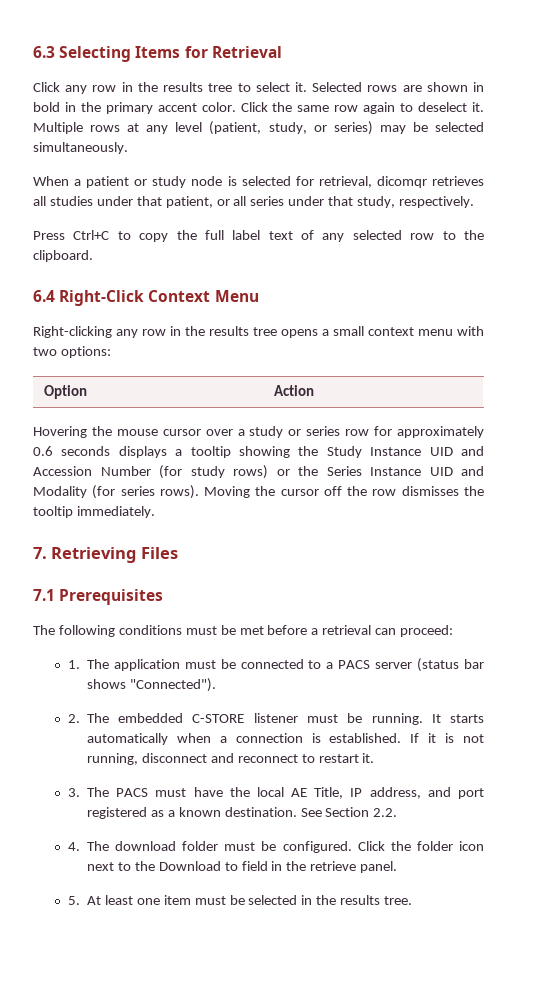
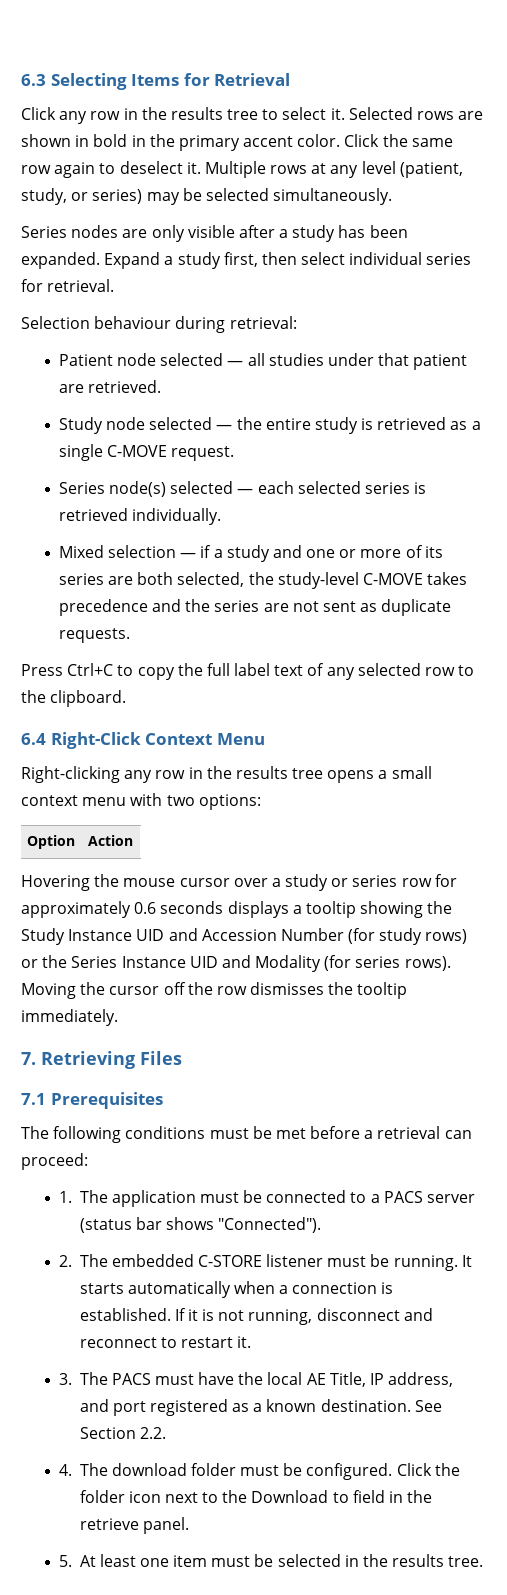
[33,176,484,188] [33,196,475,208] When a patient or study node is selected for retrieval, dicomqr retrieves all studies under that patient, or all series under that study, respectively. -> [21,225,408,242] [21,252,472,269] [21,279,115,292] [21,316,297,333] [58,353,468,370] [58,380,161,393] [58,417,481,434] [58,444,235,461] [58,481,427,497] [58,508,221,525] [58,545,443,562] [58,572,468,589] [58,599,452,616] [58,628,130,643] Series nodes are only visible after a study has been expanded. Expand a study first, then select individual series for retrieval. // Selection behaviour during retrieval: // Patient node selected — all studies under that patient are retrieved. // Study node selected — the entire study is retrieved as a single C-MOVE request. // Series node(s) selected — each selected series is retrieved individually. // Mixed selection — if a study and one or more of its series are both selected, the study-level C-MOVE takes precedence and the series are not sent as duplicate requests.

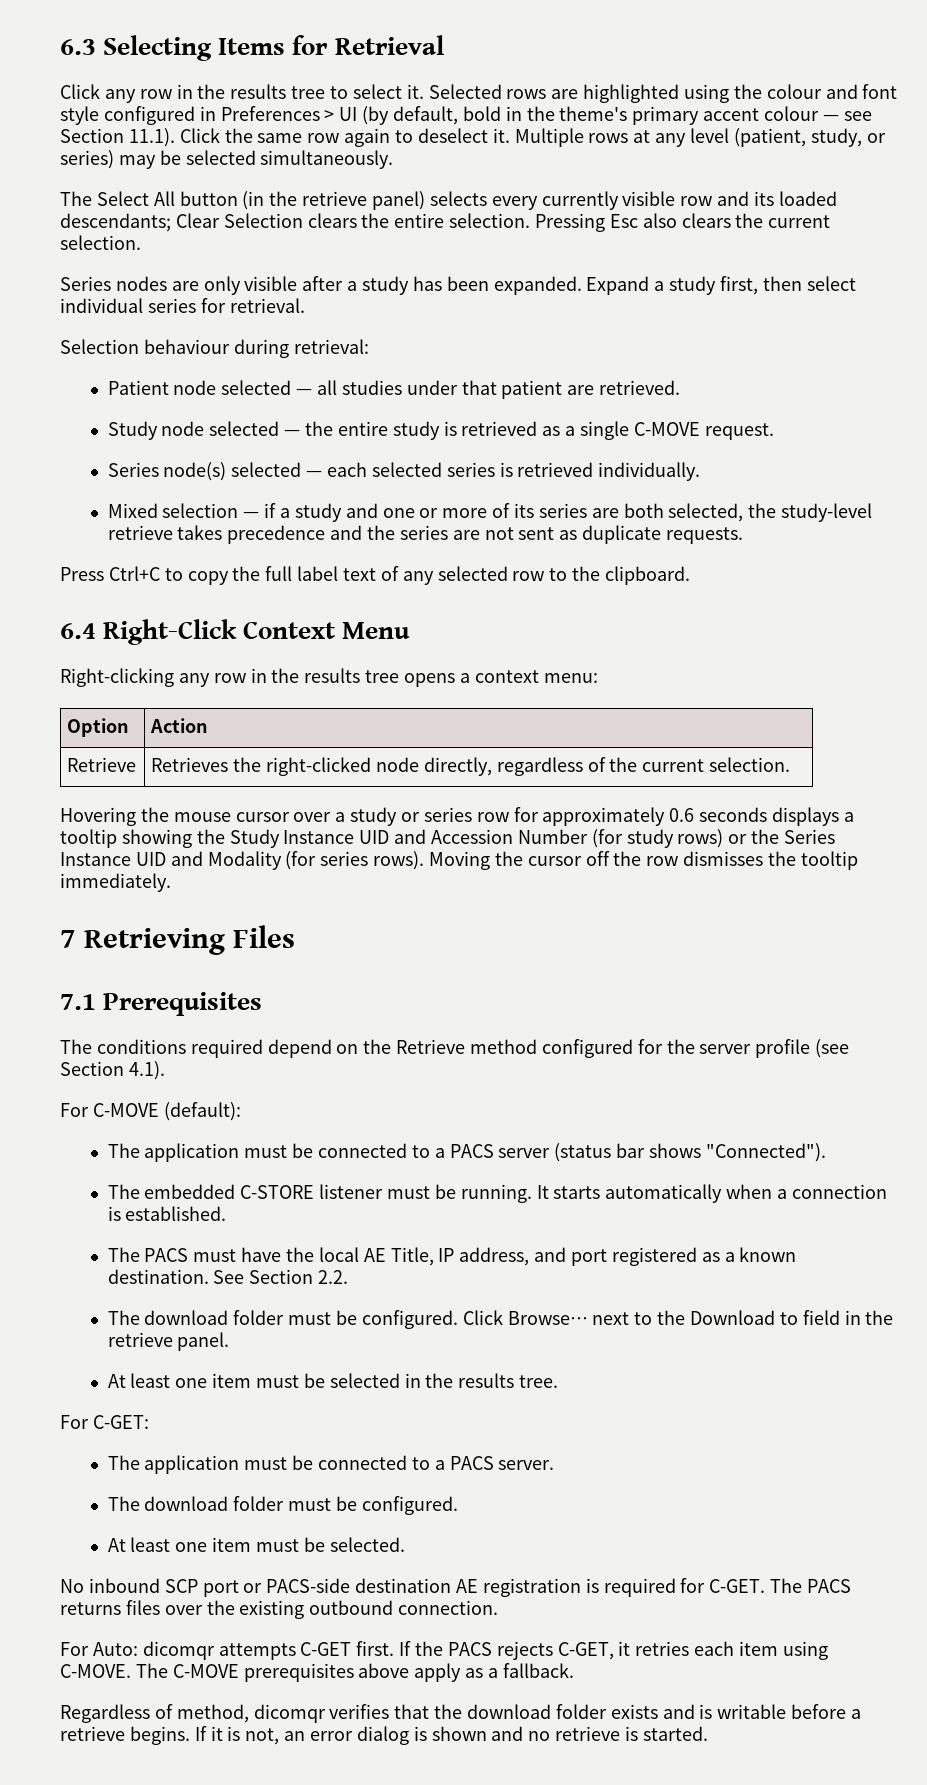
[21,134,90,147] shown in -> [583,84,898,103] [60,106,459,125] highlighted using the colour and font style configured in Preferences > UI (by default,
(175, 140) none -> [559,106,628,121] theme's
[297,134,341,147] color. -> [764,106,872,121] [60,128,175,147] colour — see Section 11.1).
(393, 196) none -> [60,191,837,210] [60,213,831,232] [60,235,141,250] // The Select All button (in the retrieve panel) selects every currently visible row and its loaded descendants; Clear Selection clears the entire selection. Pressing Esc also clears the current selection.
[362,573,423,585] C-MOVE -> [107,525,173,540] retrieve
[391,766,432,779] [21,793,261,810] [27,835,76,849] [88,835,134,846] small context menu with two options: // Option | Action -> [474,670,598,683] [67,718,130,737] [150,718,209,733] [67,757,137,772] [151,757,791,776] context menu: // Option | Action // Retrieve | Retrieves the right-clicked node directly, regardless of the current selection.
[21,1052,36,1065] 7. -> [60,930,76,948] 7
[53,1126,472,1143] [21,1153,88,1170] [58,1191,72,1203] following conditions must be met before a retrieval can proceed: // 1. -> [96,1039,850,1058] [60,1061,165,1080] [60,1102,241,1121] conditions required depend on the Retrieve method configured for the server profile (see Section 4.1). // For C-MOVE (default): //
[58,1255,72,1267] 2. -> (826, 1152) none
[174,1308,433,1325] [79,1336,252,1348] [58,1373,72,1385] If it is not running, disconnect and reconnect to restart it. // 3. -> (227, 1213) //
[58,1464,72,1476] 4. -> (349, 1277) none
[434,1463,460,1476] [79,1490,161,1503] the folder icon -> [507,1311,588,1325] Browse…
[58,1555,72,1567] 5. -> (230, 1341) none
(484, 1561) none -> [60,1415,149,1429] [107,1455,555,1474] [107,1496,458,1515] [107,1537,405,1552] [60,1578,852,1597] [60,1600,499,1619] [60,1641,828,1660] [60,1663,574,1682] [60,1704,862,1723] [60,1726,708,1745] // For C-GET: // The application must be connected to a PACS server. // The download folder must be configured. // At least one item must be selected. // No inbound SCP port or PACS-side destination AE registration is required for C-GET. The PACS returns files over the existing outbound connection. // For Auto: dicomqr attempts C-GET first. If the PACS rejects C-GET, it retries each item using C-MOVE. The C-MOVE prerequisites above apply as a fallback. // Regardless of method, dicomqr verifies that the download folder exists and is writable before a retrieve begins. If it is not, an error dialog is shown and no retrieve is started.

